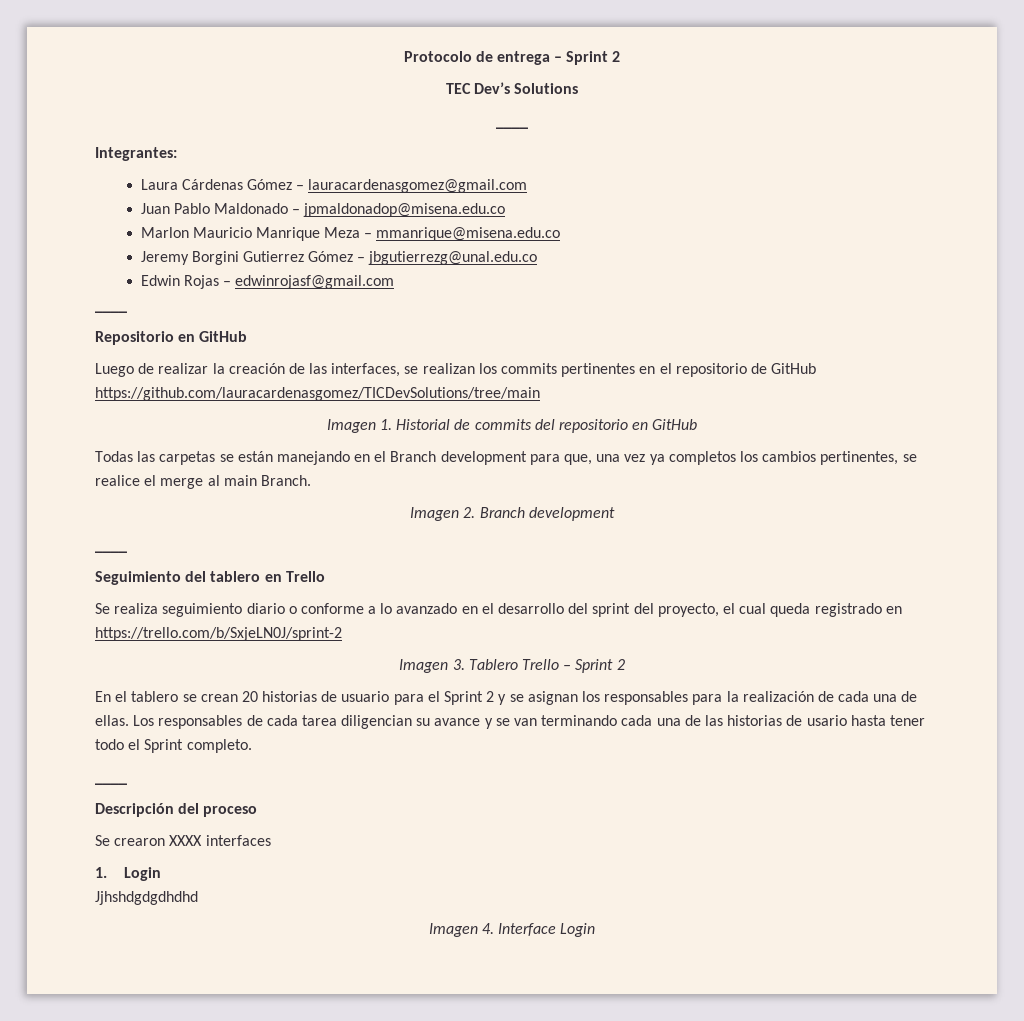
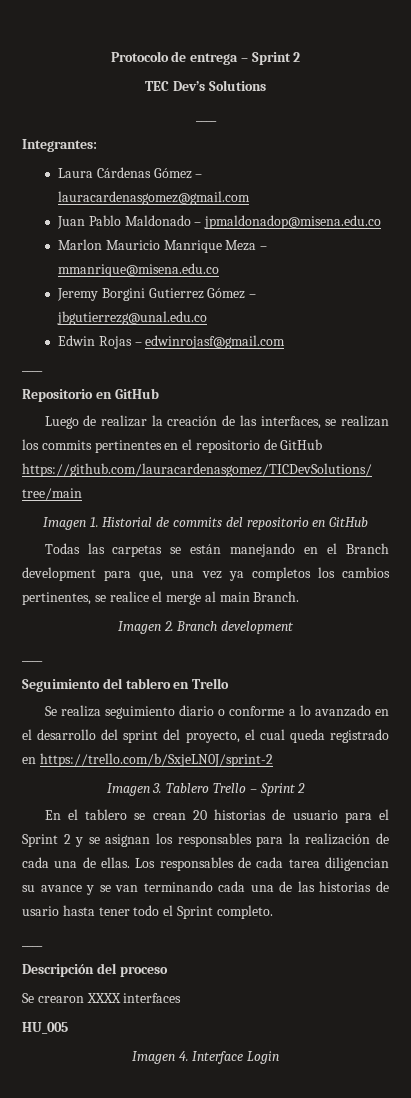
[95,867,161,881] [95,891,198,905] 1. Login // Jjhshdgdgdhdhd -> [22,1022,68,1034] HU_005

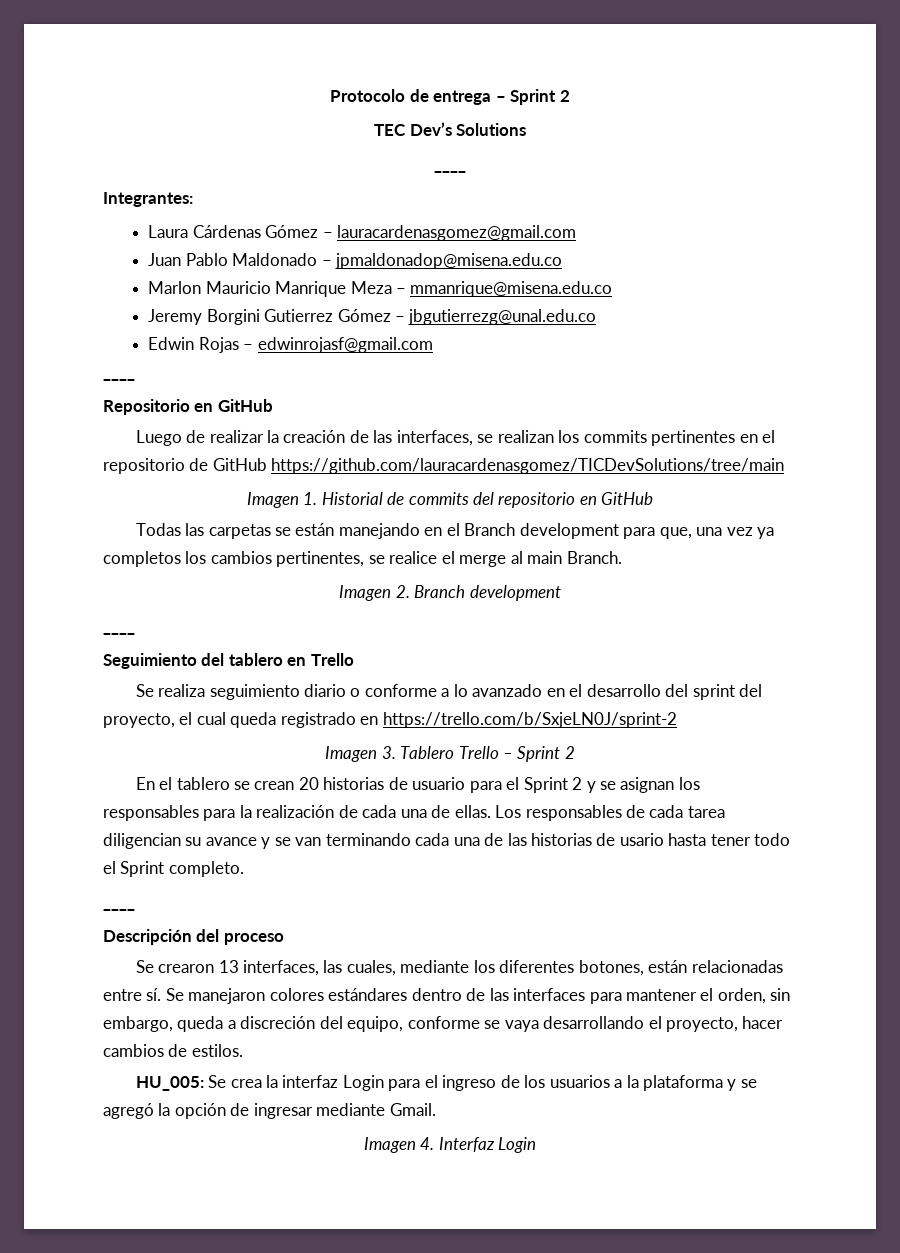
[86,993,182,1003] [22,1022,68,1034] XXXX interfaces // HU_005 -> [218,960,783,976] [103,988,791,1004] [103,1016,784,1032] [103,1044,243,1057] [135,1075,757,1091] [103,1103,436,1119] 13 interfaces, las cuales, mediante los diferentes botones, están relacionadas entre sí. Se manejaron colores estándares dentro de las interfaces para mantener el orden, sin embargo, queda a discreción del equipo, conforme se vaya desarrollando el proyecto, hacer cambios de estilos. // HU_005: Se crea la interfaz Login para el ingreso de los usuarios a la plataforma y se agregó la opción de ingresar mediante Gmail.
[192,1051,244,1064] Interface -> [438,1137,495,1152] Interfaz

